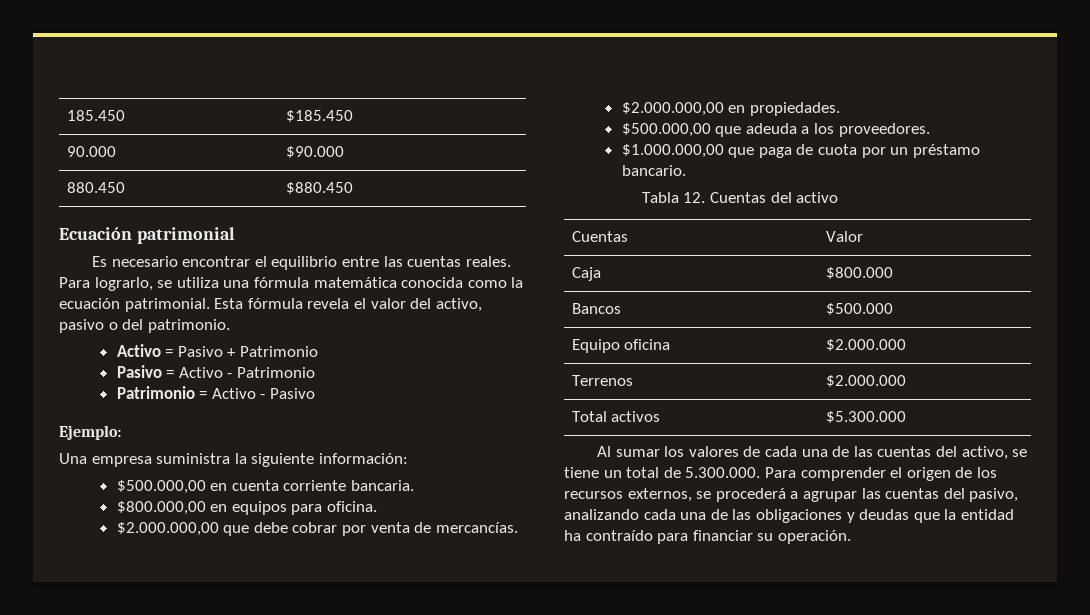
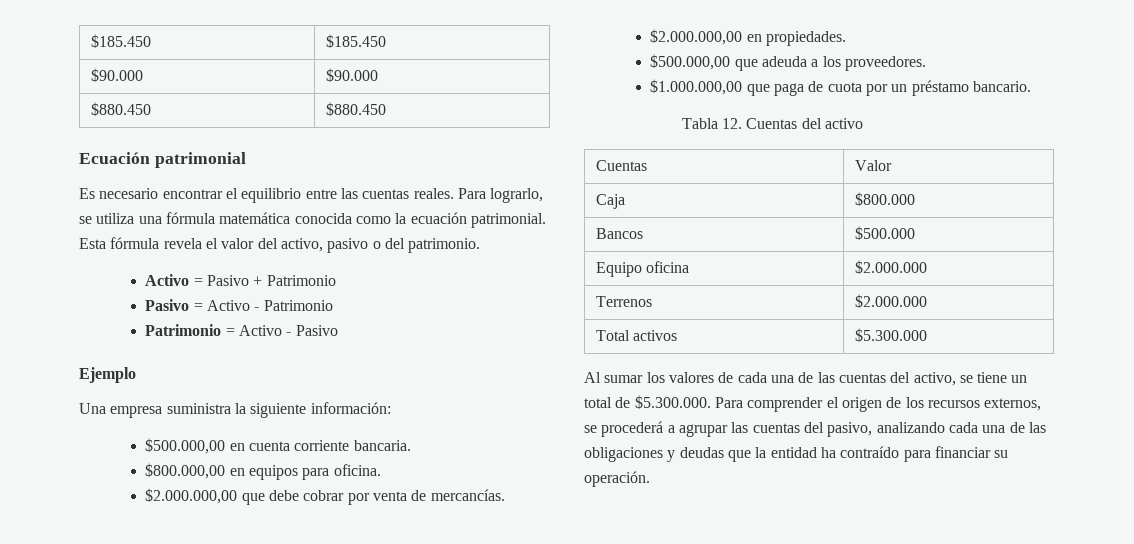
[66,110,125,121] 185.450 -> [90,34,151,48] $185.450
[66,146,116,157] 90.000 -> [90,68,143,82] $90.000
[66,182,125,193] 880.450 -> [90,102,151,116] $880.450
[59,425,121,440] Ejemplo: -> [79,367,136,383] Ejemplo
[685,467,761,478] 5.300.000. -> [634,395,711,409] $5.300.000.

